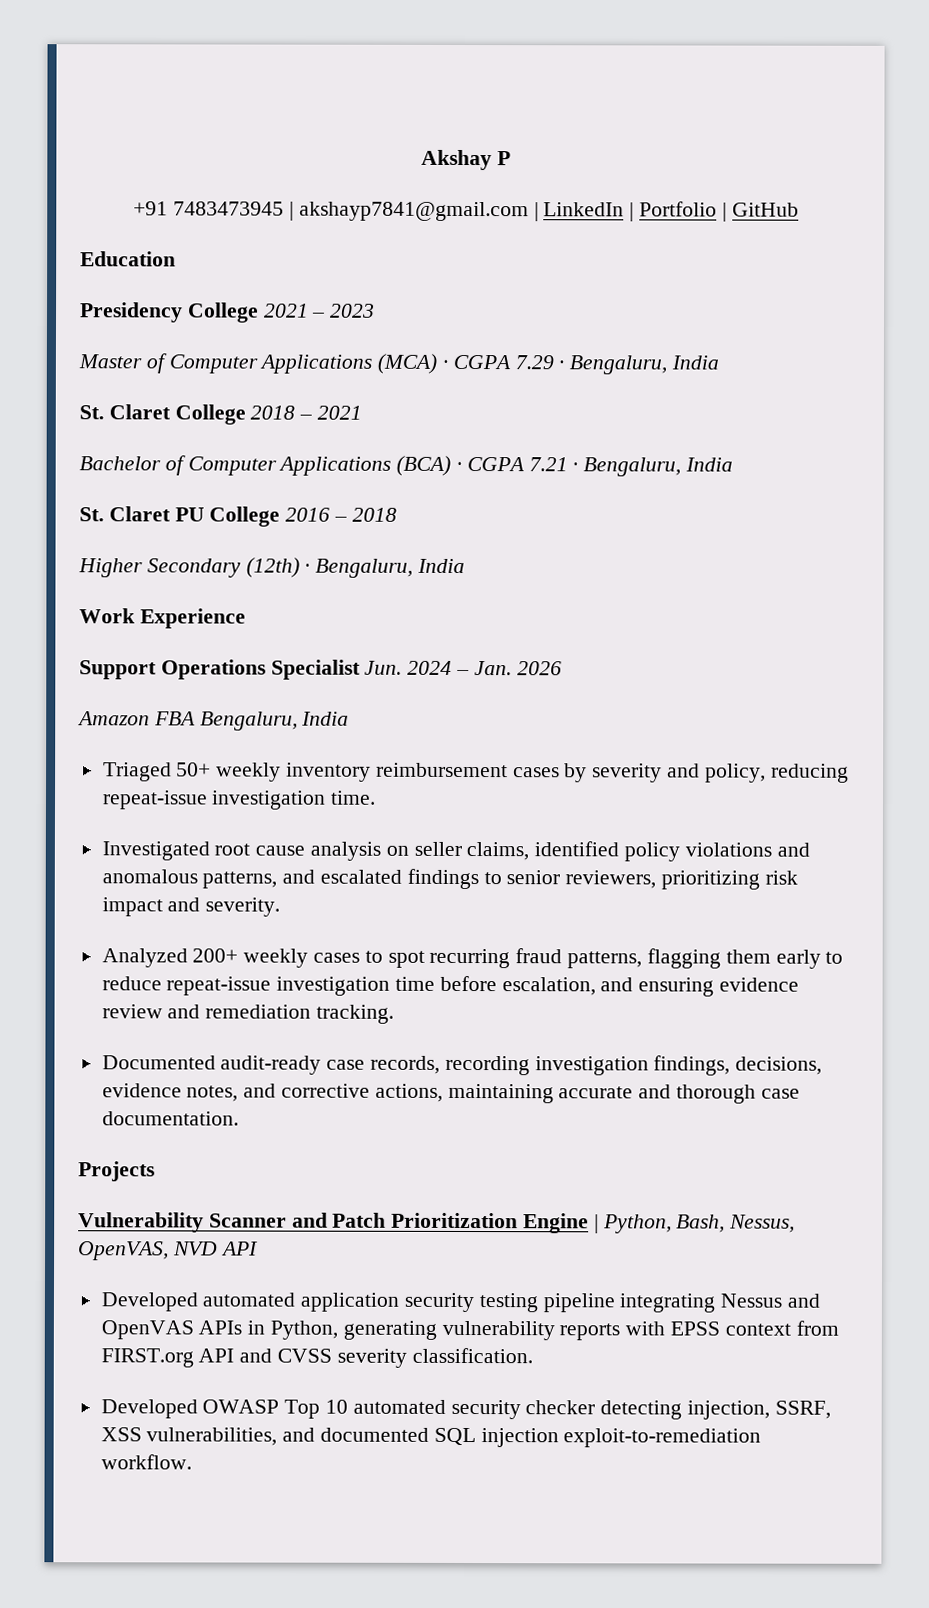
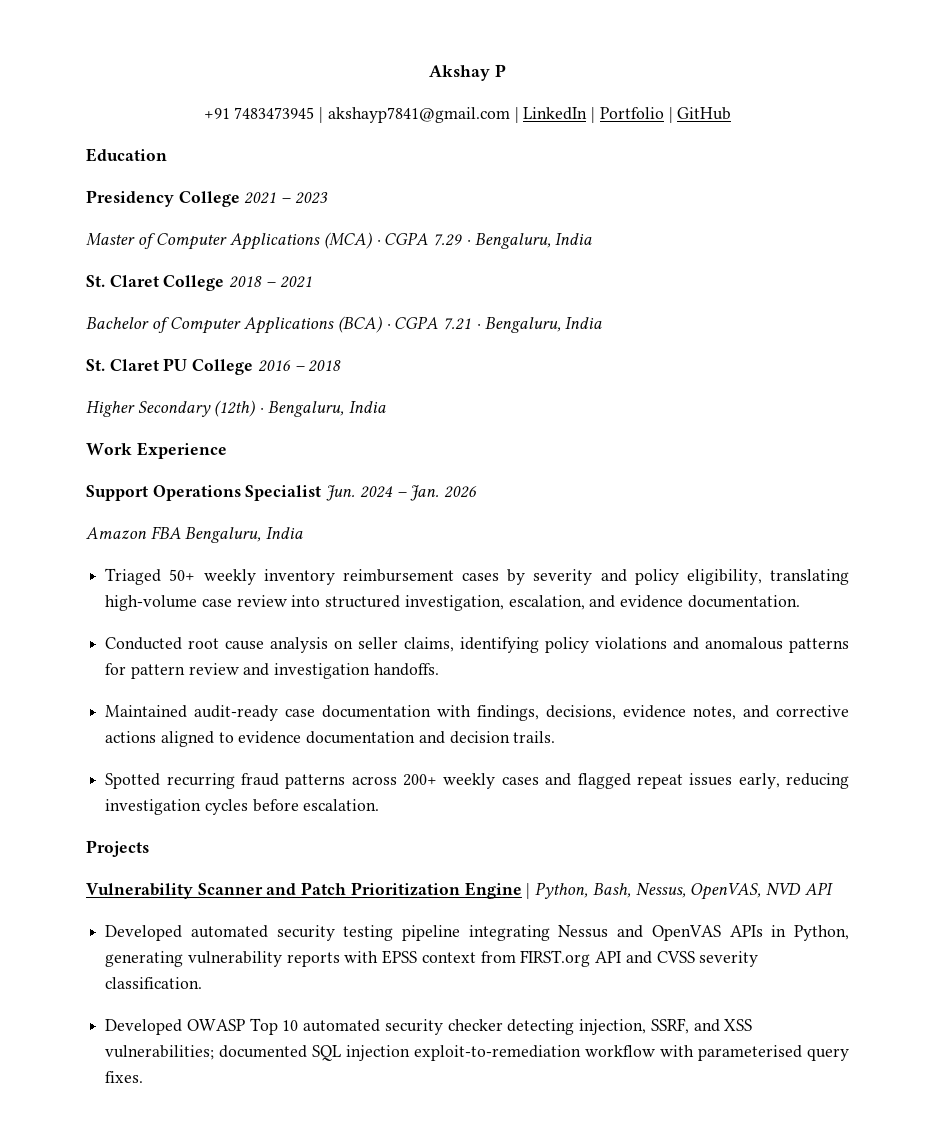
[704,763,849,783] [101,790,377,810] [101,841,210,861] policy, reducing repeat-issue investigation time. // Investigated -> [634,569,849,585] [105,595,800,611] [105,637,183,650] policy eligibility, translating high-volume case review into structured investigation, escalation, and evidence documentation. // Conducted
[534,841,620,857] identified -> [460,637,540,653] identifying
[202,868,798,890] [101,897,281,917] [101,948,844,969] [101,975,800,997] [101,1004,395,1024] [101,1055,649,1076] patterns, and escalated findings to senior reviewers, prioritizing risk impact and severity. // Analyzed 200+ weekly cases to spot recurring fraud patterns, flagging them early to reduce repeat-issue investigation time before escalation, and ensuring evidence review and remediation tracking. // Documented audit-ready case records, recording investigation -> [788,638,849,653] [105,663,439,679] [105,705,472,721] patterns for pattern review and investigation handoffs. // Maintained audit-ready case documentation with
[374,1083,800,1104] [101,1111,239,1126] actions, maintaining accurate and thorough case documentation. -> [105,731,556,747] [105,773,850,789] [105,799,380,815] actions aligned to evidence documentation and decision trails. // Spotted recurring fraud patterns across 200+ weekly cases and flagged repeat issues early, reducing investigation cycles before escalation.
[300,1292,400,1312] application -> (268, 931) none
[100,1427,316,1446] XSS vulnerabilities, and -> [693,1019,753,1032] [105,1045,215,1060] and XSS vulnerabilities;
[100,1454,192,1470] workflow. -> [585,1045,849,1061] [105,1071,144,1083] workflow with parameterised query fixes.

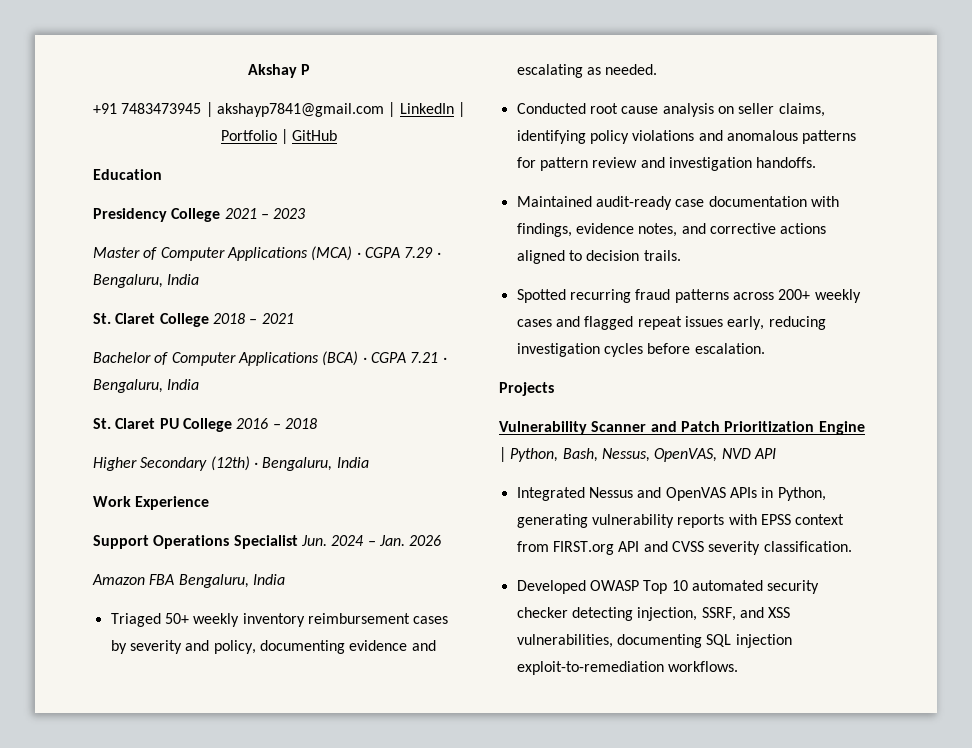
[634,569,849,585] [105,595,800,611] policy eligibility, translating high-volume case review into structured investigation, escalation, and evidence documentation. -> [213,640,436,654] [516,64,658,78] policy, documenting evidence and escalating as needed.
[546,705,617,720] decisions, -> (572, 230) none
[238,731,445,744] evidence documentation and -> (582, 255) none
[105,925,550,941] Developed automated security testing pipeline integrating -> [516,487,585,501] Integrated
[105,1045,308,1060] vulnerabilities; documented -> [516,634,702,648] vulnerabilities, documenting
[585,1045,849,1061] [105,1071,144,1083] workflow with parameterised query fixes. -> [667,661,738,672] workflows.

